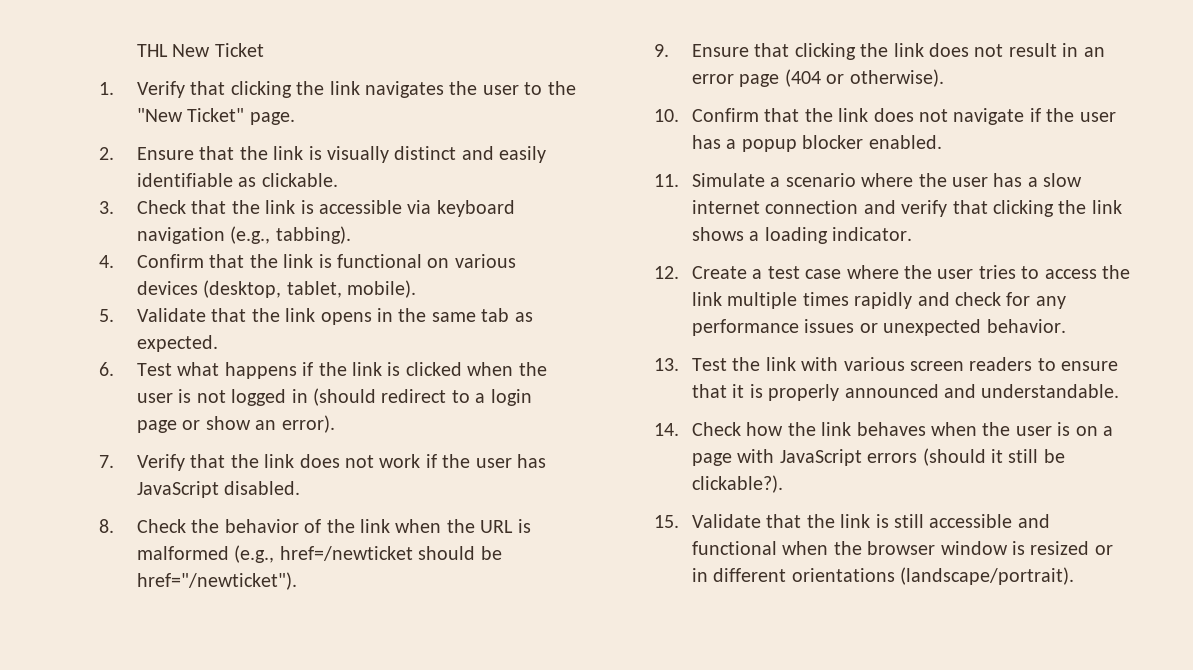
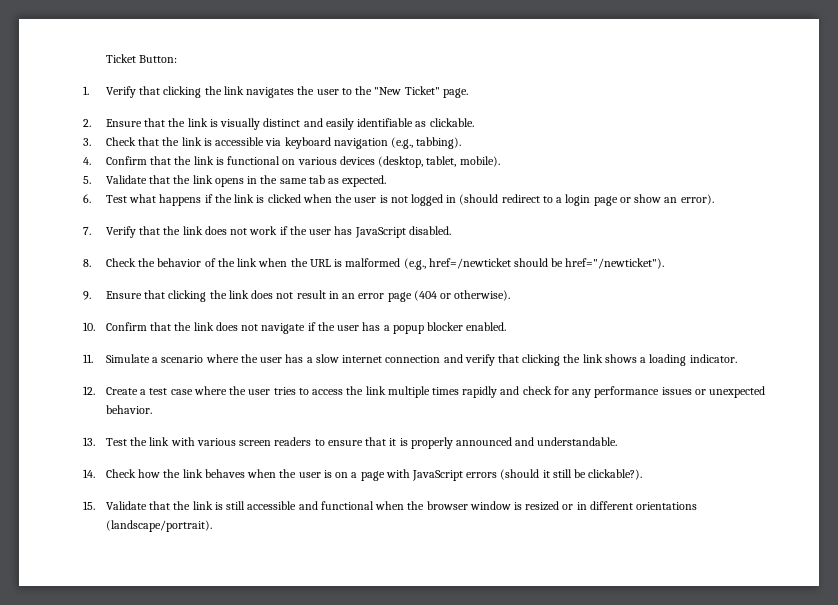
[137,44,211,57] THL New -> (105, 58) none
(264, 50) none -> [139,55,178,63] Button:

